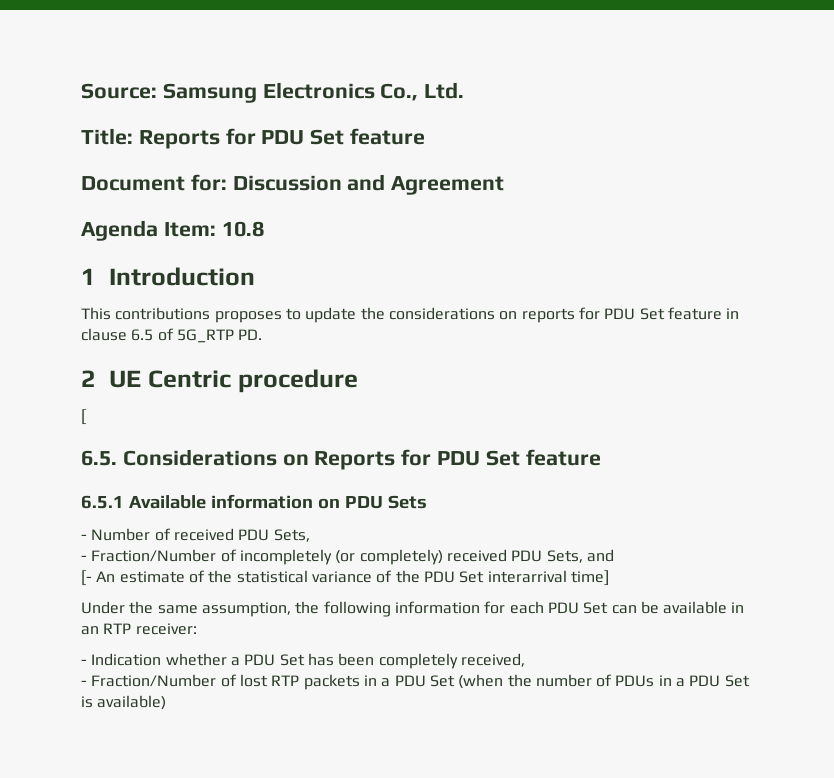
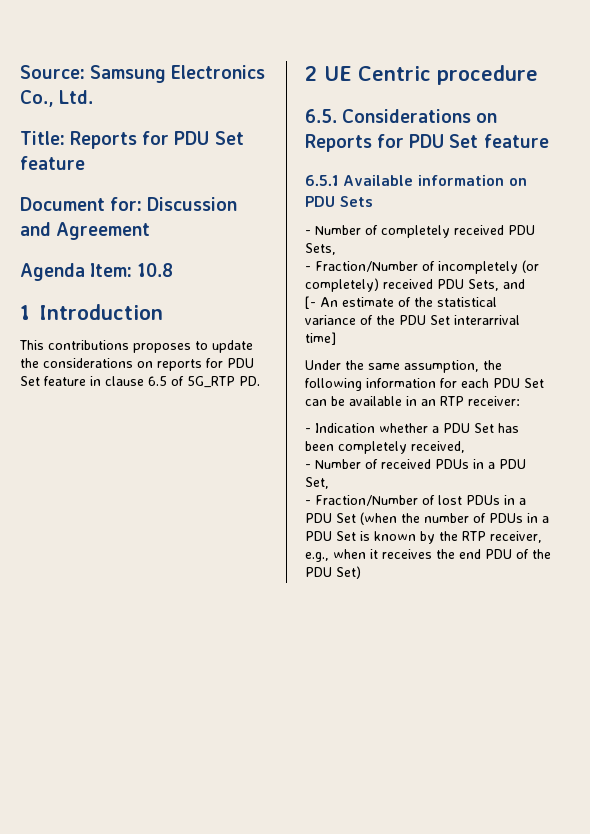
[81,409,86,425] // [ -> (538, 75) none
(171, 534) none -> [381,225,450,238] completely
(525, 660) none -> [305,459,526,469] [305,477,329,489] // - Number of received PDUs in a PDU Set,
[271,674,360,690] RTP packets -> [466,495,500,505] PDUs
[97,695,167,710] available) -> [374,531,542,544] [305,549,551,562] [305,566,361,579] known by the RTP receiver, e.g., when it receives the end PDU of the PDU Set)

